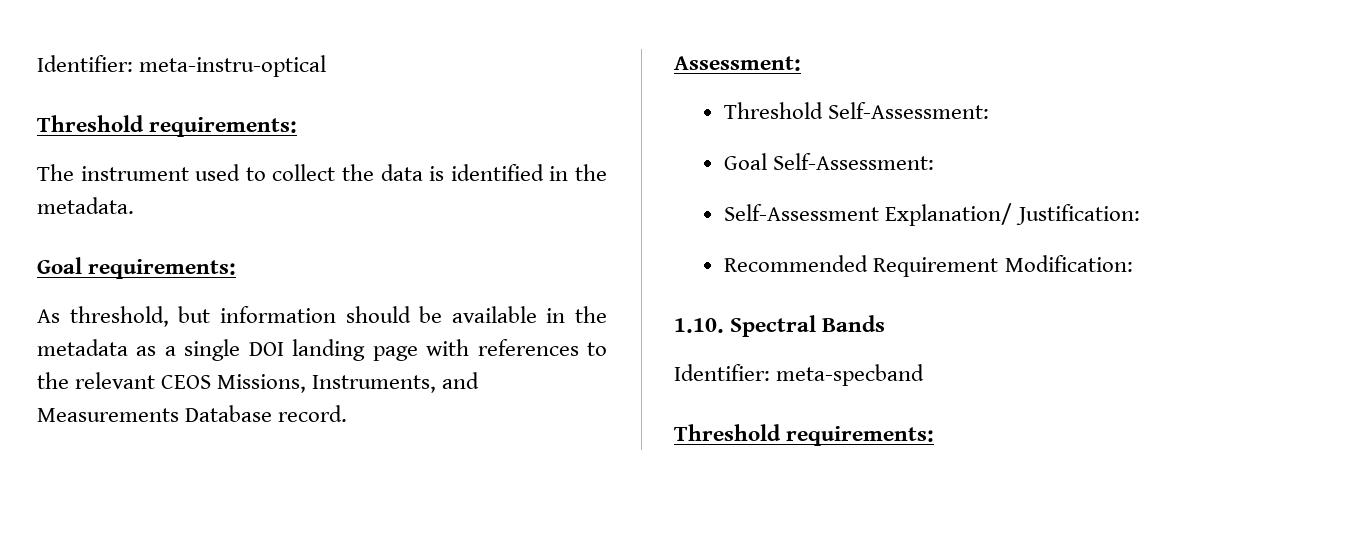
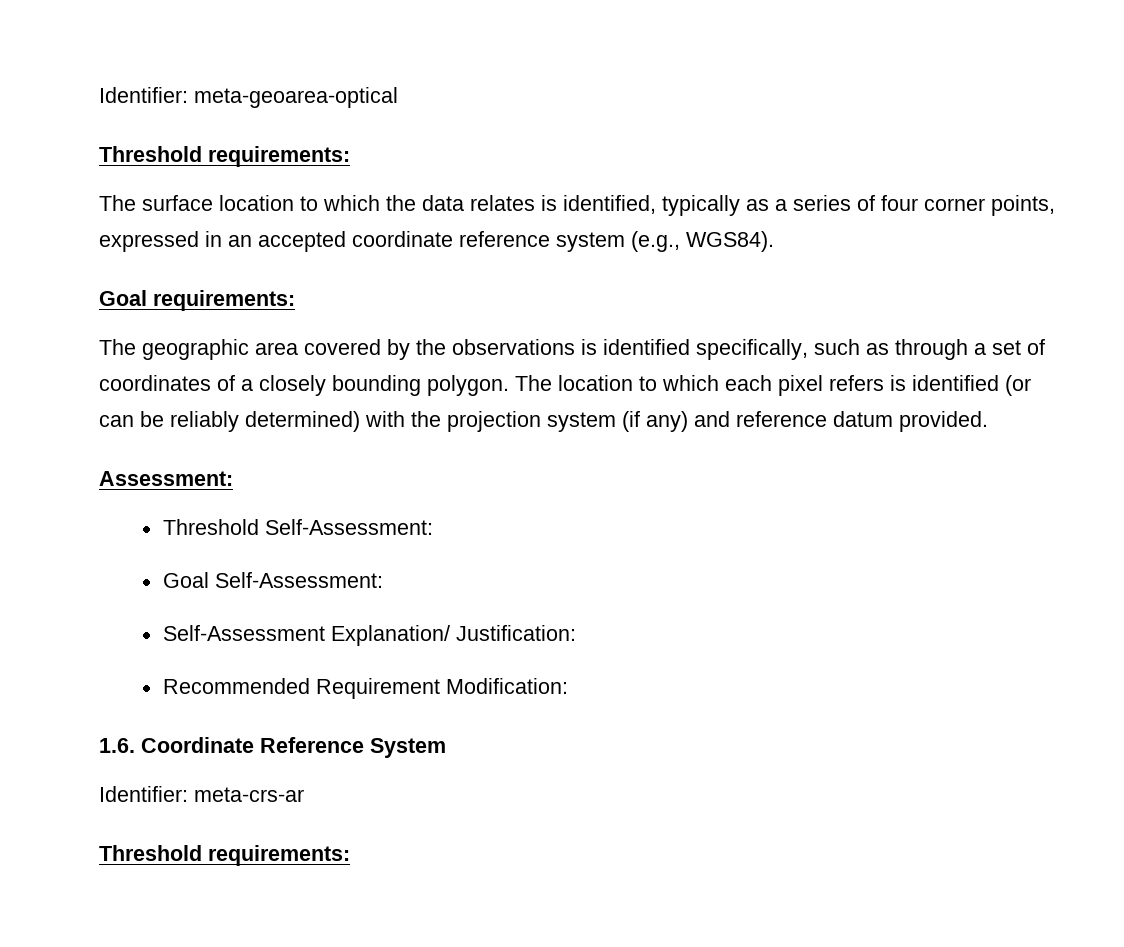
[37,55,327,77] Identifier: meta-instru-optical -> [99,87,398,108] Identifier: meta-geoarea-optical
[80,164,608,181] [37,197,134,214] [37,257,237,279] [37,306,607,327] [37,339,607,361] [37,372,480,393] [37,405,348,422] instrument used to collect the data is identified in the metadata. // Goal requirements: // As threshold, but information should be available in the metadata as a single DOI landing page with references to the relevant CEOS Missions, Instruments, and Measurements Database record. -> [142,195,1055,216] [99,231,774,252] [99,290,295,311] [99,339,1045,360] [99,375,1031,396] [99,411,988,432] surface location to which the data relates is identified, typically as a series of four corner points, expressed in an accepted coordinate reference system (e.g., WGS84). // Goal requirements: // The geographic area covered by the observations is identified specifically, such as through a set of coordinates of a closely bounding polygon. The location to which each pixel refers is identified (or can be reliably determined) with the projection system (if any) and reference datum provided.
[674,315,886,337] [674,364,925,386] 1.10. Spectral Bands // Identifier: meta-specband -> [99,737,446,758] [99,786,304,802] 1.6. Coordinate Reference System // Identifier: meta-crs-ar

